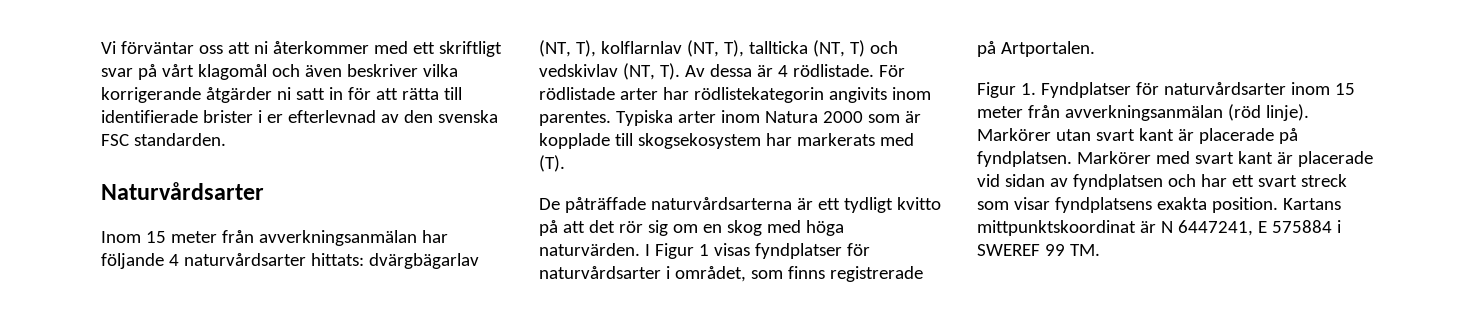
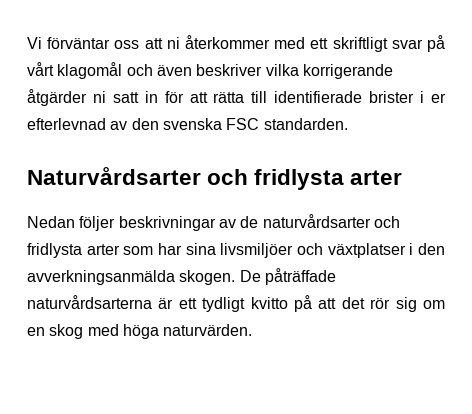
[101,230,448,246] [101,253,479,269] [539,40,898,57] [539,63,905,80] [539,87,931,103] [539,110,921,126] [539,133,914,149] [539,155,565,172] // Inom 15 meter från avverkningsanmälan har följande 4 naturvårdsarter hittats: dvärgbägarlav (NT, T), kolflarnlav (NT, T), tallticka (NT, T) och vedskivlav (NT, T). Av dessa är 4 rödlistade. För rödlistade arter har rödlistekategorin angivits inom parentes. Typiska arter inom Natura 2000 som är kopplade till skogsekosystem har markerats med (T). // -> [207,169,403,190] [27,214,400,231] [27,243,446,258] [27,270,236,285] och fridlysta arter // Nedan följer beskrivningar av de naturvårdsarter och fridlysta arter som har sina livsmiljöer och växtplatser i den avverkningsanmälda skogen.
[644,243,870,259] [539,266,923,282] [977,41,1095,57] [977,82,1355,98] [977,104,1309,121] [977,128,1298,144] [977,151,1373,167] [977,174,1347,190] [977,197,1341,213] [977,220,1341,236] [977,244,1100,256] I Figur 1 visas fyndplatser för naturvårdsarter i området, som finns registrerade på Artportalen. // Figur 1. Fyndplatser för naturvårdsarter inom 15 meter från avverkningsanmälan (röd linje). Markörer utan svart kant är placerade på fyndplatsen. Markörer med svart kant är placerade vid sidan av fyndplatsen och har ett svart streck som visar fyndplatsens exakta position. Kartans mittpunktskoordinat är N 6447241, E 575884 i SWEREF 99 TM. -> (253, 330) none

